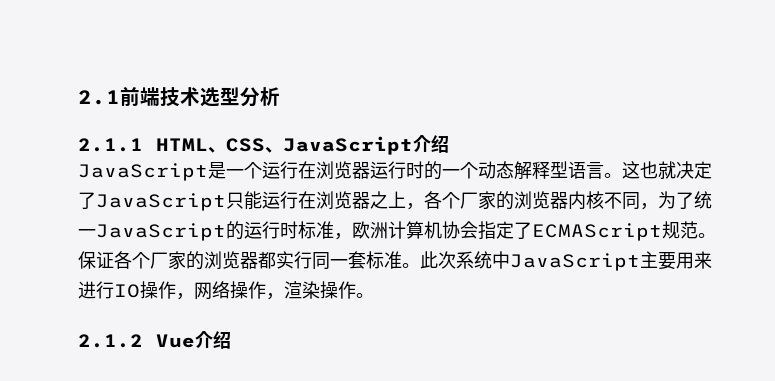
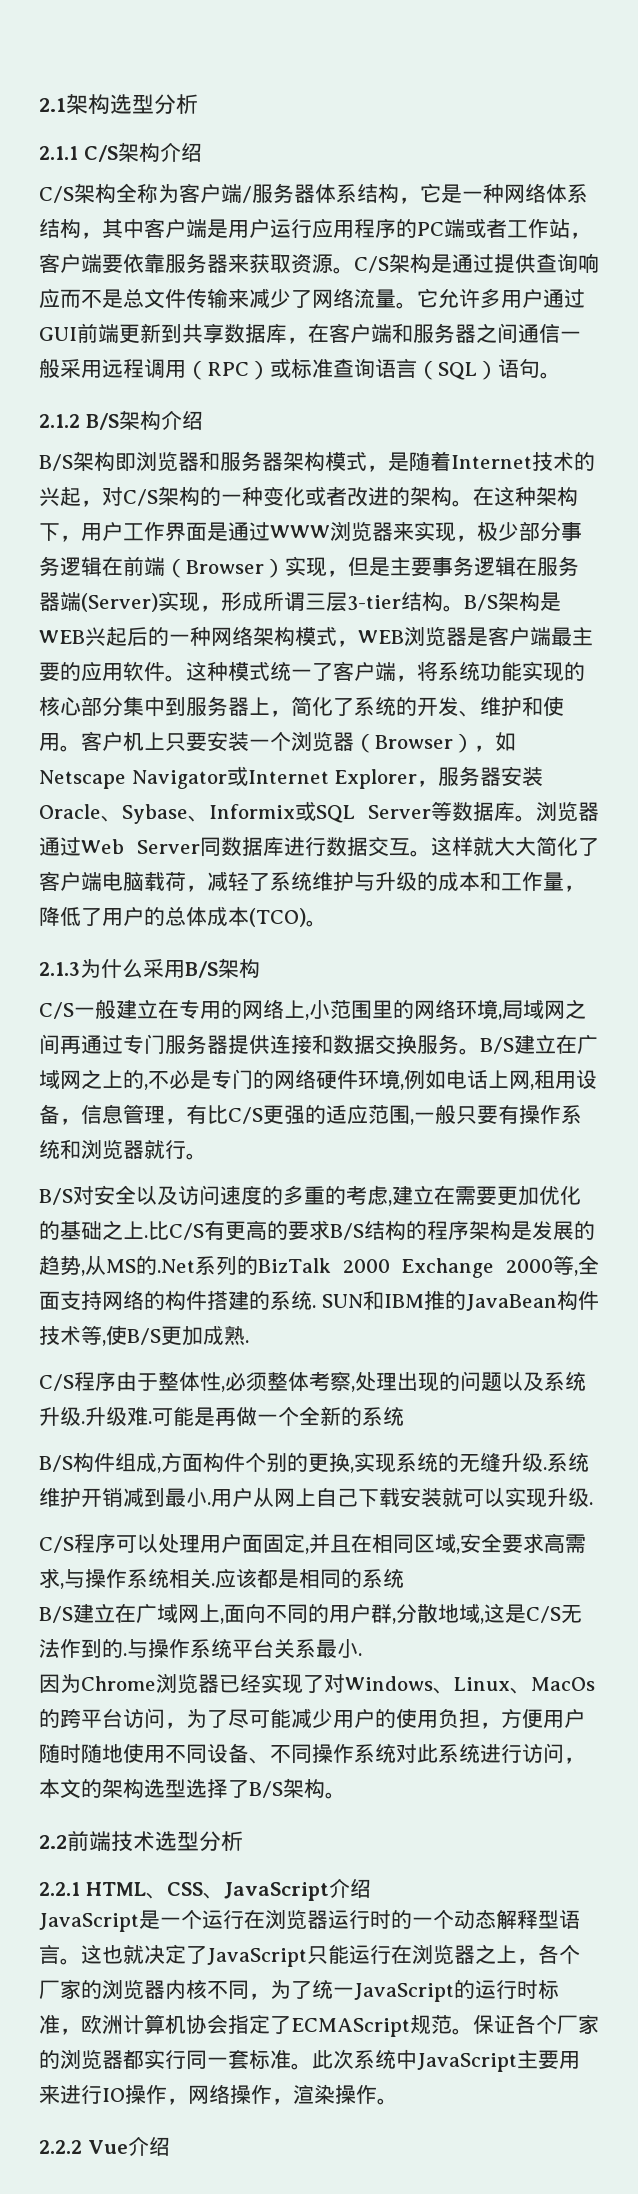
(120, 97) none -> [66,94,198,115] [39,142,202,162] [39,183,588,204] [39,218,591,239] [39,253,599,274] [39,288,585,309] [39,323,581,344] [39,358,561,380] [39,410,203,430] [39,451,595,472] [39,486,578,507] [39,521,582,542] [39,556,579,578] [39,591,561,612] [39,626,593,647] [39,661,585,682] [39,696,564,717] [39,731,516,753] [39,766,544,789] [39,801,599,824] [39,836,599,857] [39,871,585,892] [39,906,327,927] [39,958,260,979] [39,999,586,1020] [39,1034,598,1055] [39,1069,597,1090] [39,1104,582,1125] [39,1139,207,1160] [39,1185,581,1206] [39,1220,595,1241] [39,1255,599,1278] [39,1290,599,1311] [39,1325,249,1346] [39,1371,586,1392] [39,1406,404,1426] [39,1452,589,1473] [39,1487,593,1508] [39,1533,586,1554] [39,1568,404,1589] [39,1603,582,1624] [39,1638,362,1658] [39,1673,595,1694] [39,1708,585,1729] [39,1743,585,1764] [39,1778,346,1799] [39,1835,67,1849] 架构选型分析 // 2.1.1 C/S架构介绍 // C/S架构全称为客户端/服务器体系结构，它是一种网络体系结构，其中客户端是用户运行应用程序的PC端或者工作站，客户端要依靠服务器来获取资源。C/S架构是通过提供查询响应而不是总文件传输来减少了网络流量。它允许多用户通过GUI前端更新到共享数据库，在客户端和服务器之间通信一般采用远程调用（RPC）或标准查询语言（SQL）语句。 // 2.1.2 B/S架构介绍 // B/S架构即浏览器和服务器架构模式，是随着Internet技术的兴起，对C/S架构的一种变化或者改进的架构。在这种架构下，用户工作界面是通过WWW浏览器来实现，极少部分事务逻辑在前端（Browser）实现，但是主要事务逻辑在服务器端(Server)实现，形成所谓三层3-tier结构。B/S架构是WEB兴起后的一种网络架构模式，WEB浏览器是客户端最主要的应用软件。这种模式统一了客户端，将系统功能实现的核心部分集中到服务器上，简化了系统的开发、维护和使用。客户机上只要安装一个浏览器（Browser），如Netscape Navigator或Internet Explorer，服务器安装Oracle、Sybase、Informix或SQL Server等数据库。浏览器通过Web Server同数据库进行数据交互。这样就大大简化了客户端电脑载荷，减轻了系统维护与升级的成本和工作量，降低了用户的总体成本(TCO)。 // 2.1.3为什么采用B/S架构 // C/S一般建立在专用的网络上,小范围里的网络环境,局域网之间再通过专门服务器提供连接和数据交换服务。B/S建立在广域网之上的,不必是专门的网络硬件环境,例如电话上网,租用设备，信息管理，有比C/S更强的适应范围,一般只要有操作系统和浏览器就行。 // B/S对安全以及访问速度的多重的考虑,建立在需要更加优化的基础之上.比C/S有更高的要求B/S结构的程序架构是发展的趋势,从MS的.Net系列的BizTalk 2000 Exchange 2000等,全面支持网络的构件搭建的系统. SUN和IBM推的JavaBean构件技术等,使B/S更加成熟. // C/S程序由于整体性,必须整体考察,处理出现的问题以及系统升级.升级难.可能是再做一个全新的系统 // B/S构件组成,方面构件个别的更换,实现系统的无缝升级.系统维护开销减到最小.用户从网上自己下载安装就可以实现升级. // C/S程序可以处理用户面固定,并且在相同区域,安全要求高需求,与操作系统相关.应该都是相同的系统 // B/S建立在广域网上,面向不同的用户群,分散地域,这是C/S无法作到的.与操作系统平台关系最小. // 因为Chrome浏览器已经实现了对Windows、Linux、MacOs的跨平台访问，为了尽可能减少用户的使用负担，方便用户随时随地使用不同设备、不同操作系统对此系统进行访问，本文的架构选型选择了B/S架构。 // 2.2
[78,138,143,152] 2.1.1 -> [39,1882,80,1896] 2.2.1
[78,334,143,348] 2.1.2 -> [39,2140,82,2154] 2.2.2

